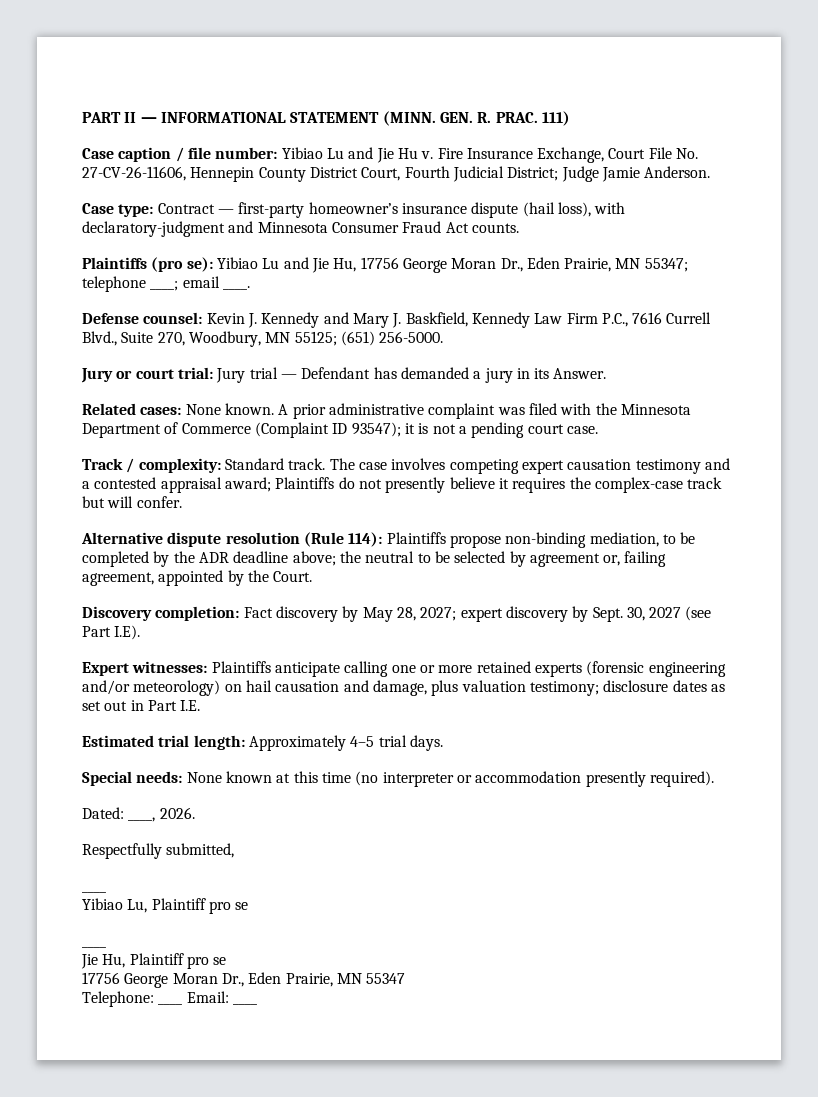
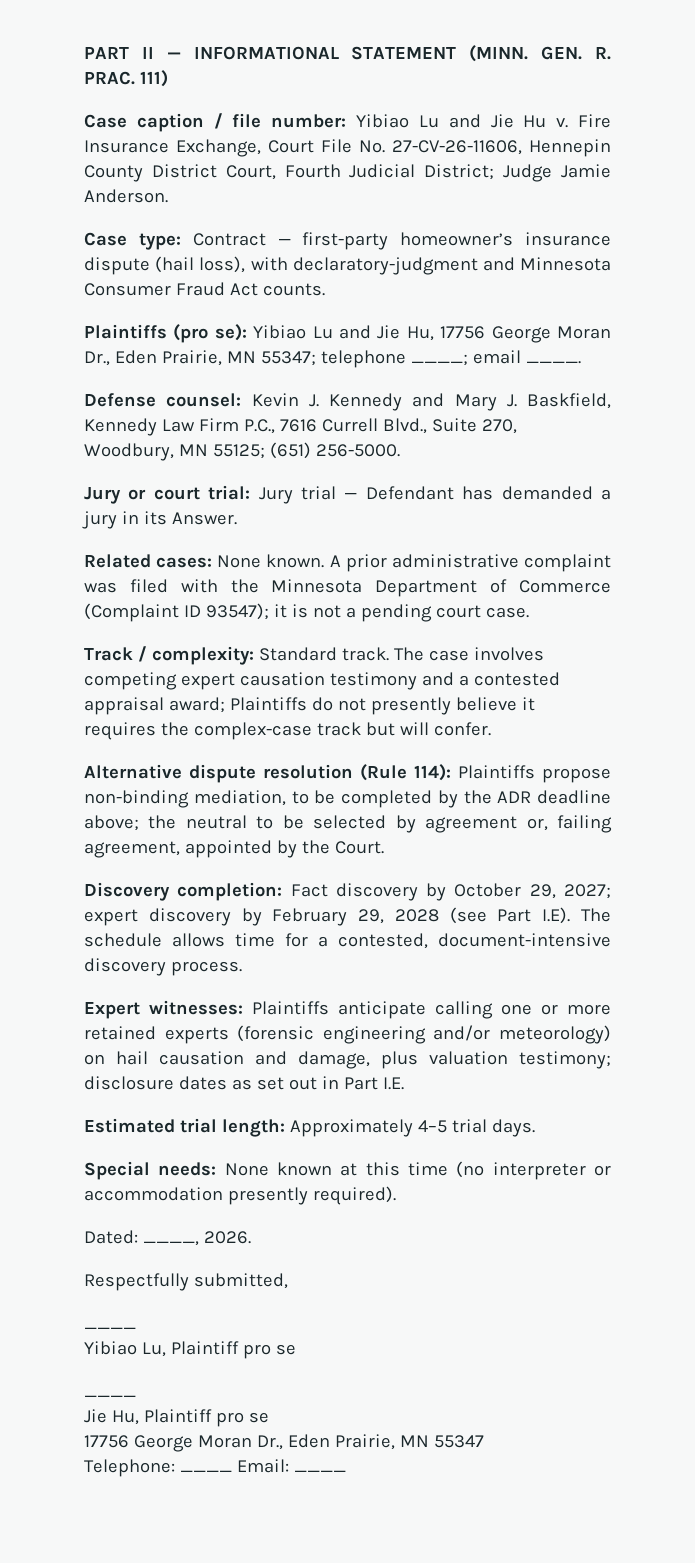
[362,607,416,622] May 28, -> [454,883,556,899] October 29,
[592,607,682,622] Sept. 30, 2027 -> [272,908,439,926] February 29, 2028
(141, 632) none -> [581,908,611,922] [84,933,611,949] [84,958,242,976] The schedule allows time for a contested, document-intensive discovery process.

